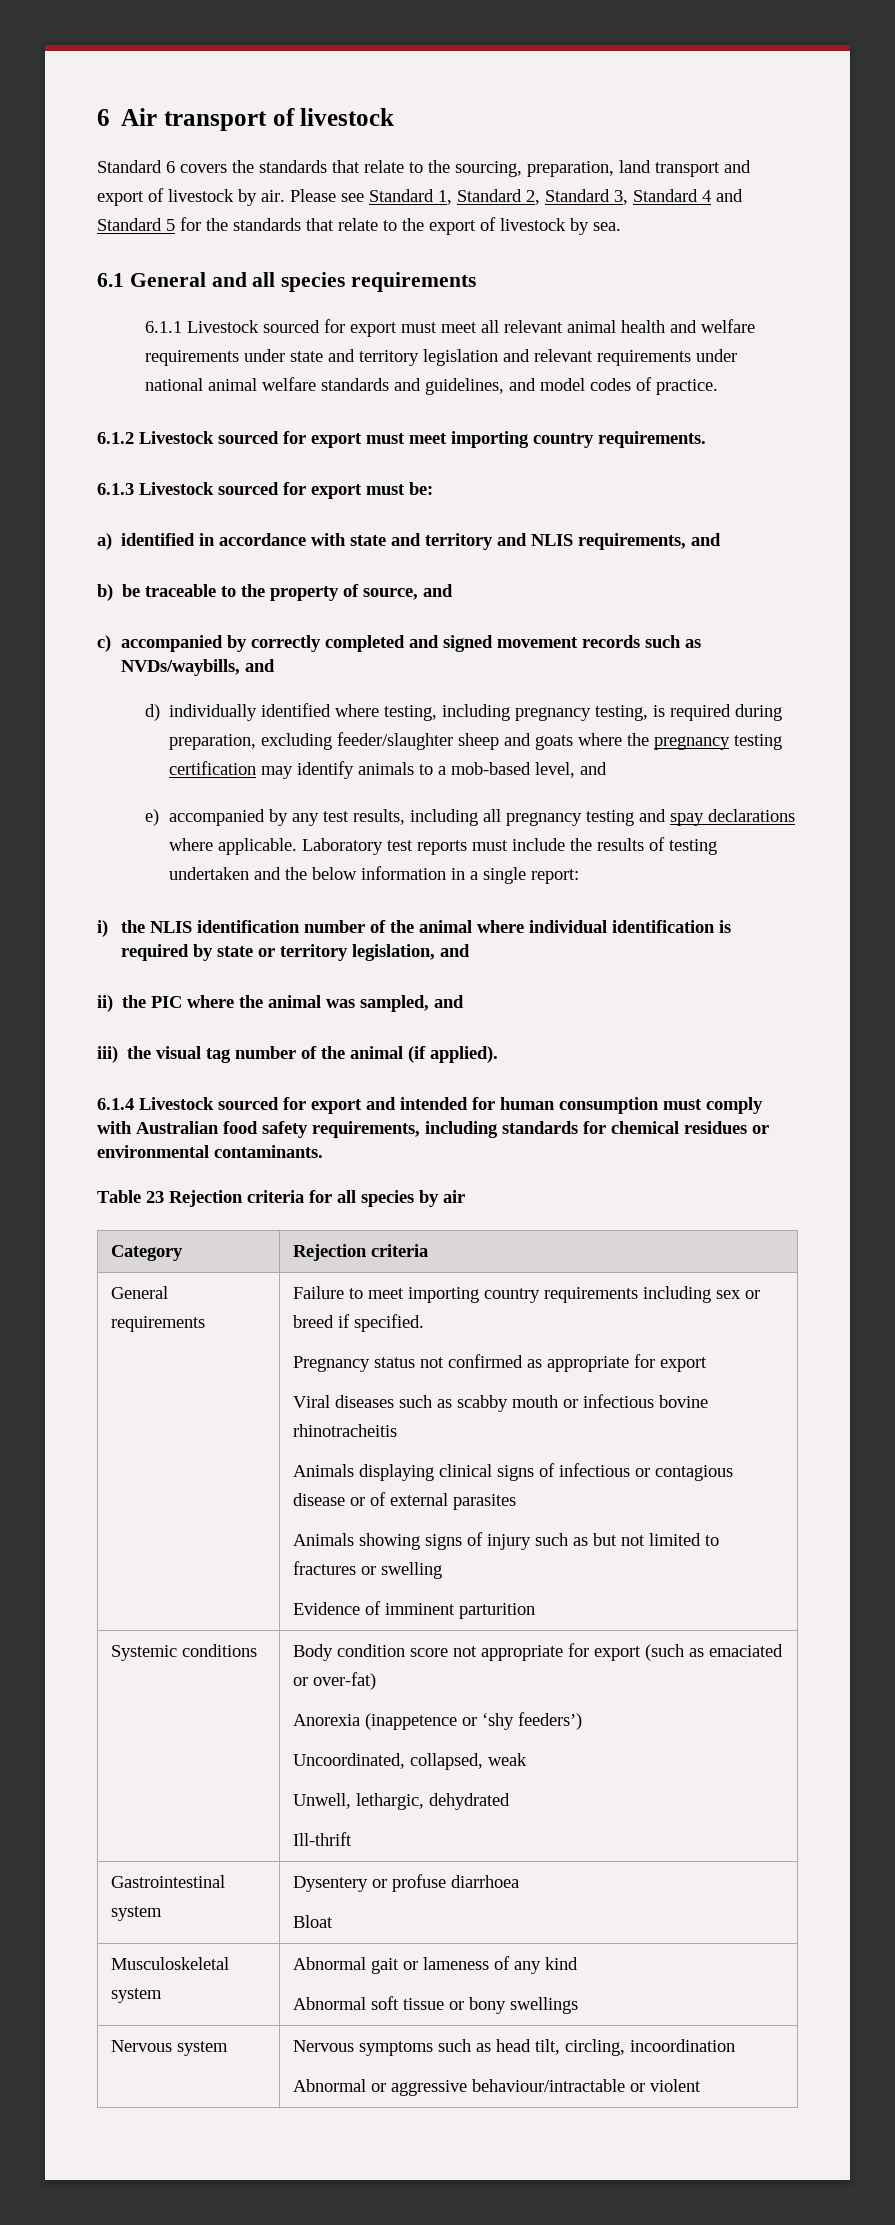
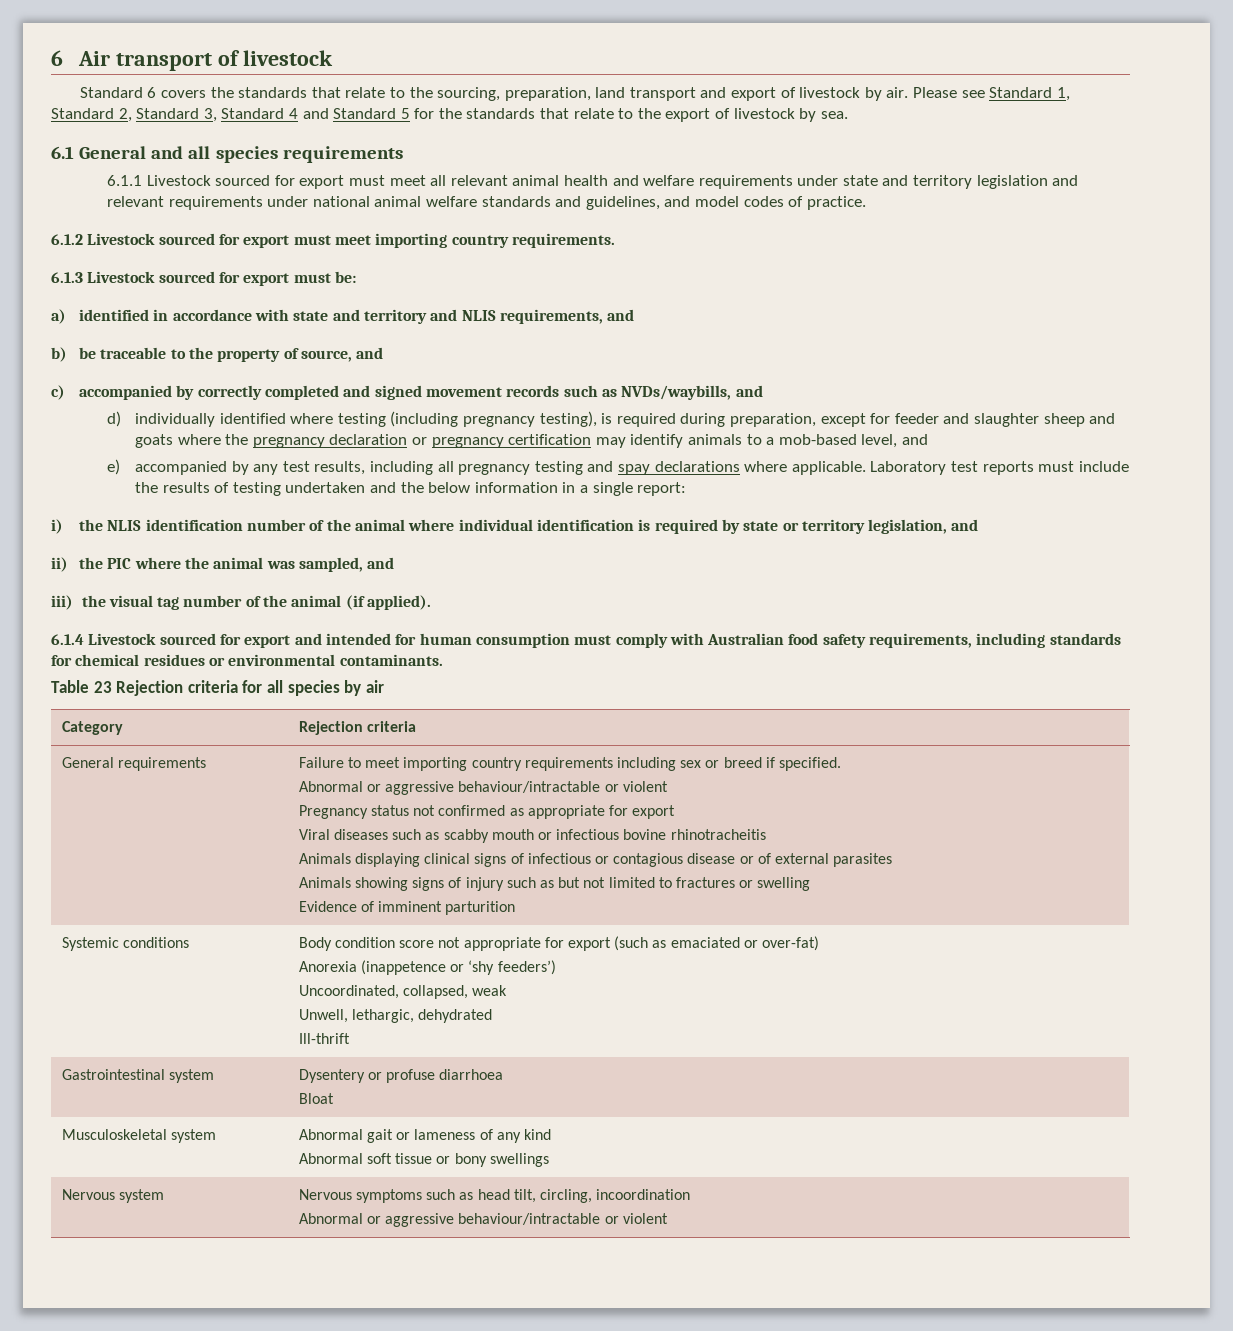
[384,704,783,721] [169,732,454,750] testing, including pregnancy testing, is required during preparation, excluding feeder/slaughter -> [337,411,1039,427] testing (including pregnancy testing), is required during preparation, except for feeder and slaughter
[734,734,783,750] testing -> [329,434,504,448] declaration or pregnancy
(424, 1323) none -> [298,781,668,795] // Abnormal or aggressive behaviour/intractable or violent

